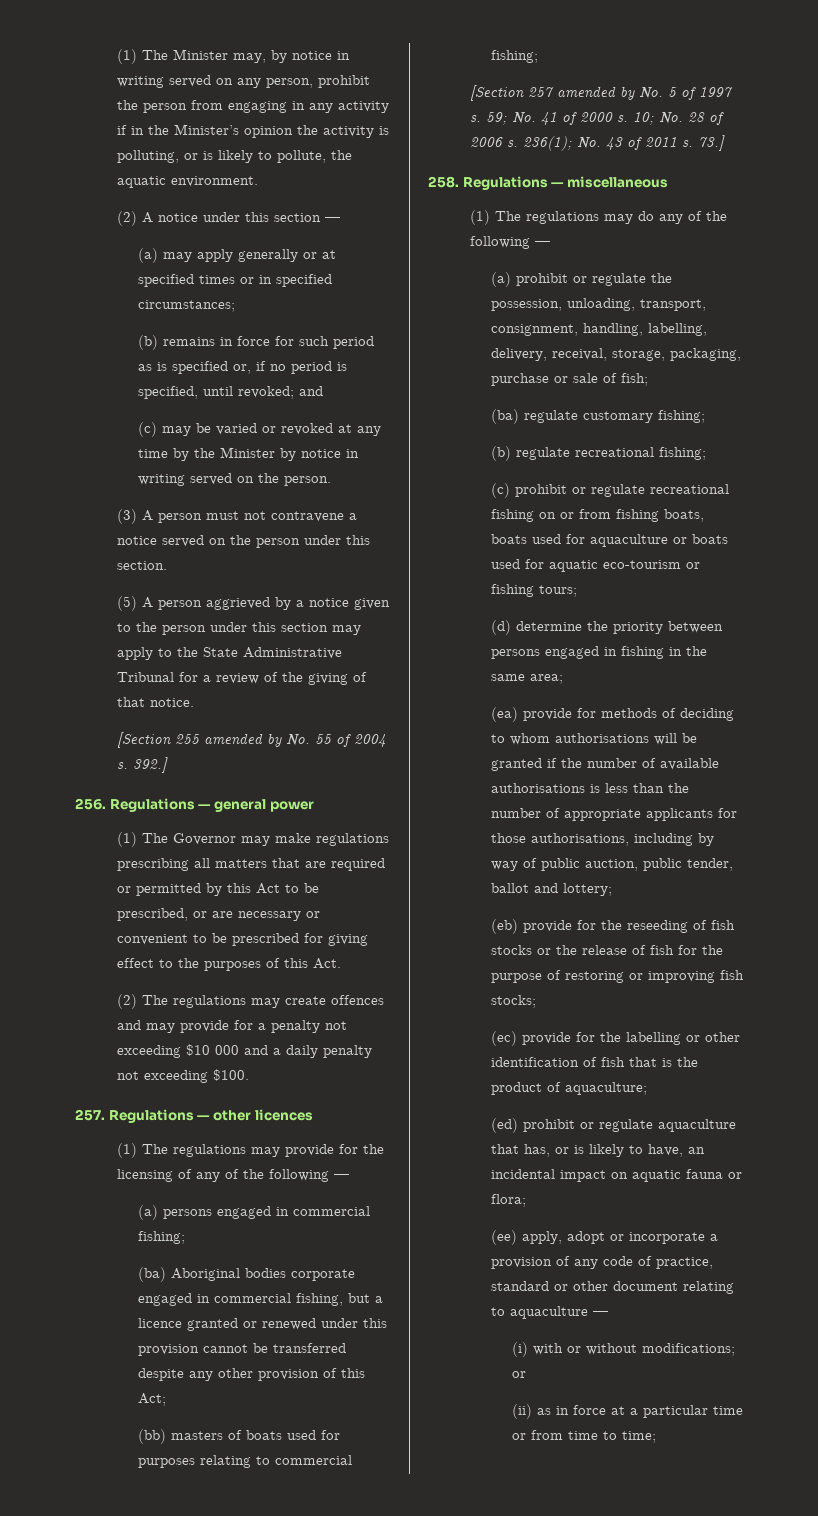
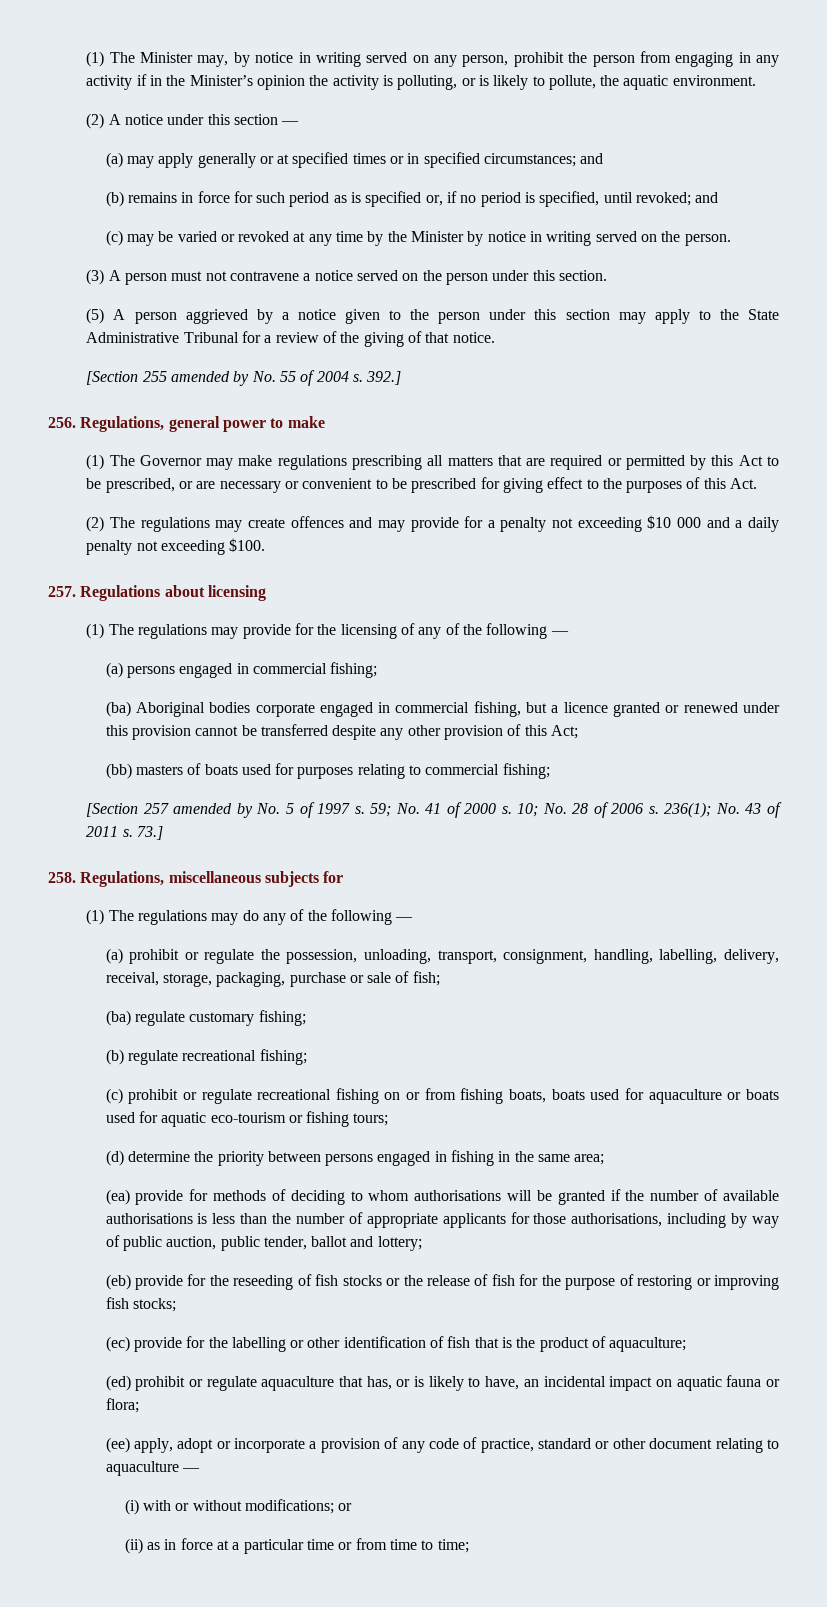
(235, 306) none -> [580,153,604,164] and
[109,798,212,812] Regulations — -> [80,416,165,432] Regulations,
(314, 806) none -> [270,416,325,428] to make
[197,1109,313,1121] — other licences -> [164,585,266,601] about licensing
[462,176,565,190] Regulations — -> [80,871,165,887] Regulations,
(668, 182) none -> [264,871,344,887] subjects for

